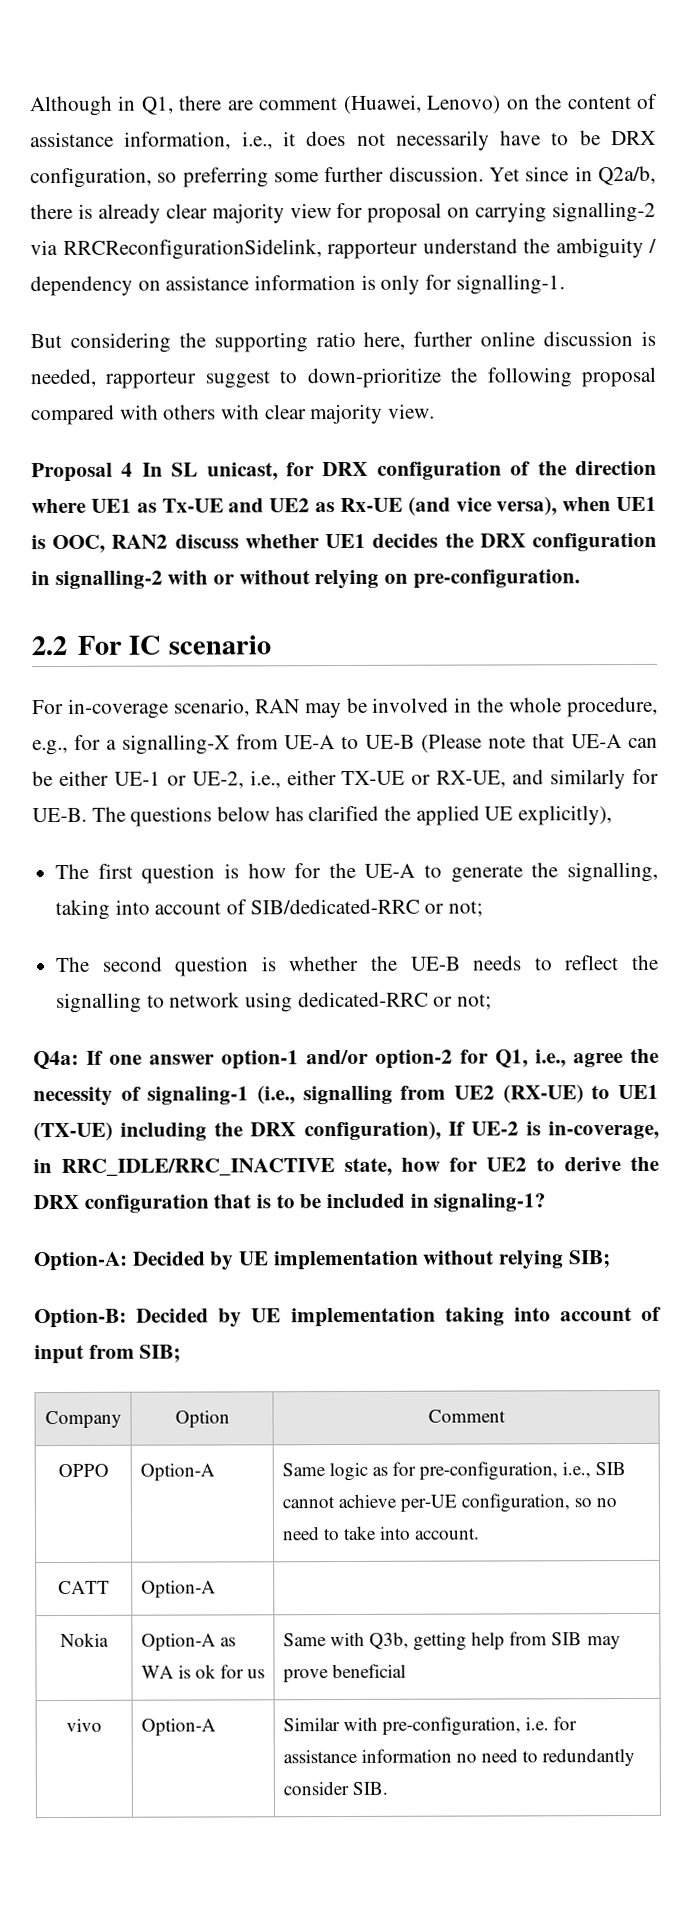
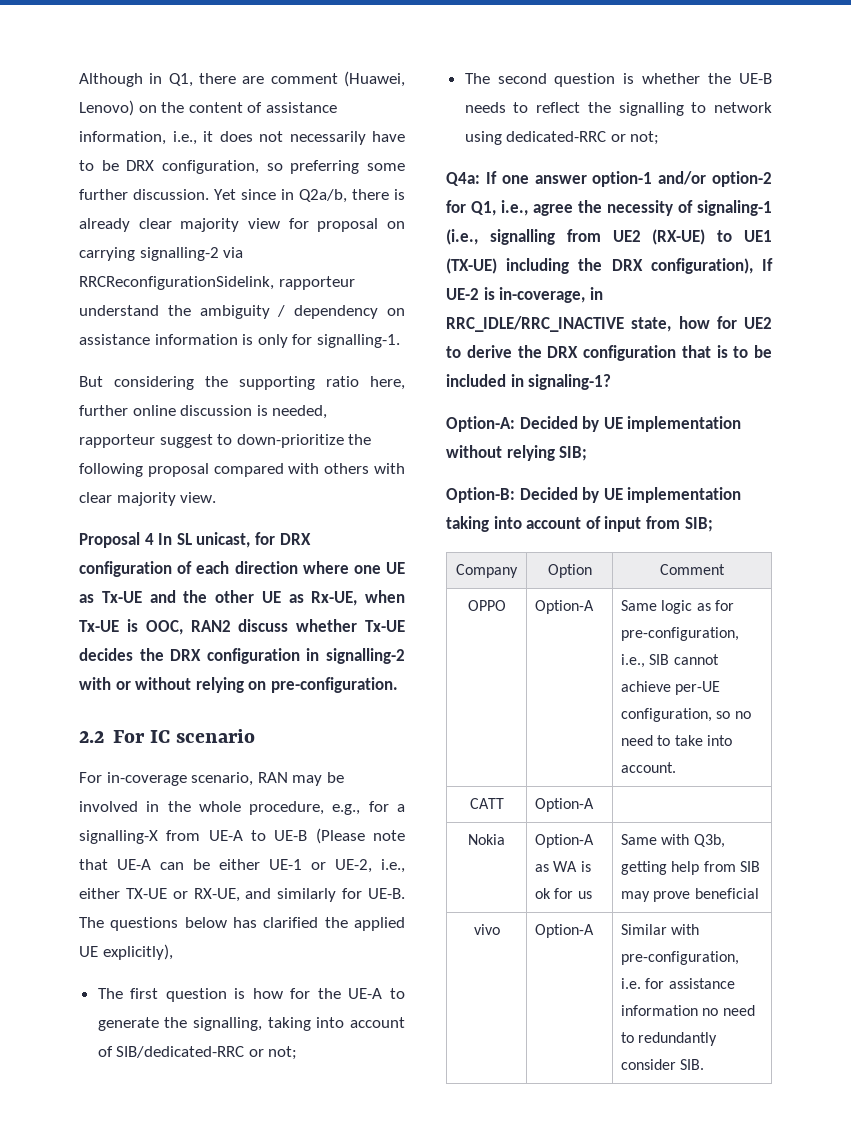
[537,461,567,476] the -> [196,561,230,574] each
[90,498,132,513] UE1 -> [353,562,405,574] one UE
[269,496,657,516] UE2 as Rx-UE (and vice versa), when UE1 -> [183,590,405,606] [79,620,119,632] the other UE as Rx-UE, when Tx-UE
[325,533,367,549] UE1 -> [365,620,405,632] Tx-UE

